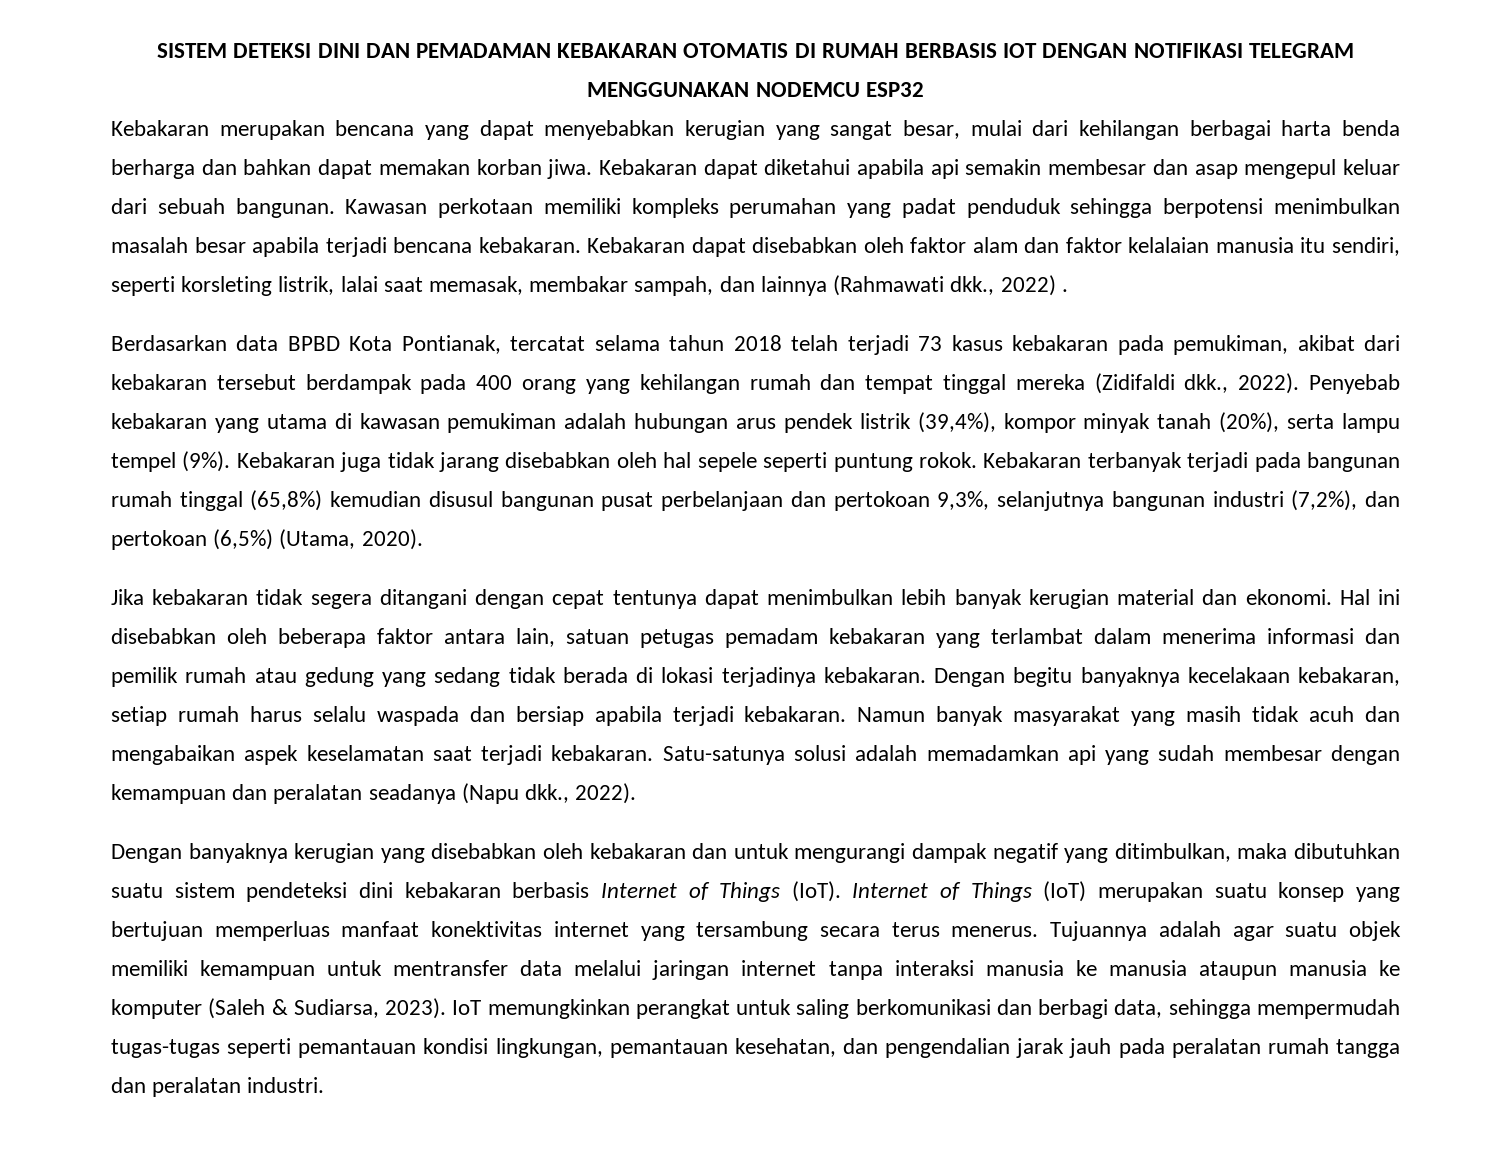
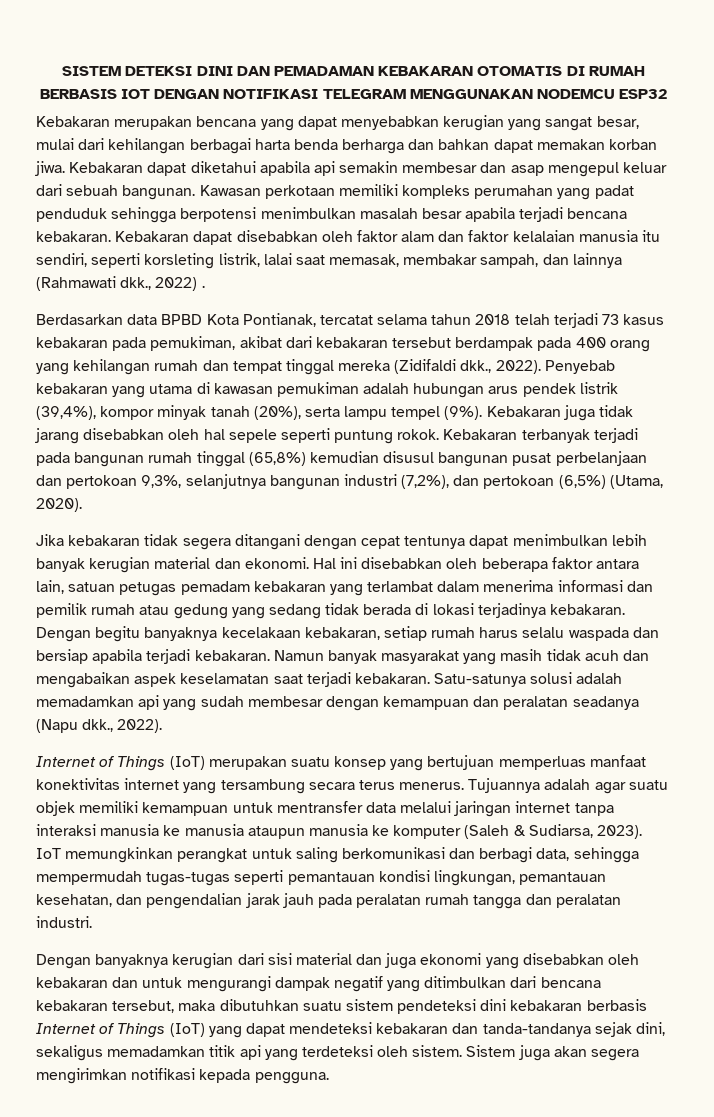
[111,843,1400,863] [111,881,841,902] Dengan banyaknya kerugian yang disebabkan oleh kebakaran dan untuk mengurangi dampak negatif yang ditimbulkan, maka dibutuhkan suatu sistem pendeteksi dini kebakaran berbasis Internet of Things (IoT). -> (163, 726) none
(325, 1085) none -> [36,953,640,969] [36,976,601,992] [36,999,647,1014] [36,1022,666,1038] [36,1045,640,1061] [36,1068,329,1084] // Dengan banyaknya kerugian dari sisi material dan juga ekonomi yang disebabkan oleh kebakaran dan untuk mengurangi dampak negatif yang ditimbulkan dari bencana kebakaran tersebut, maka dibutuhkan suatu sistem pendeteksi dini kebakaran berbasis Internet of Things (IoT) yang dapat mendeteksi kebakaran dan tanda-tandanya sejak dini, sekaligus memadamkan titik api yang terdeteksi oleh sistem. Sistem juga akan segera mengirimkan notifikasi kepada pengguna.

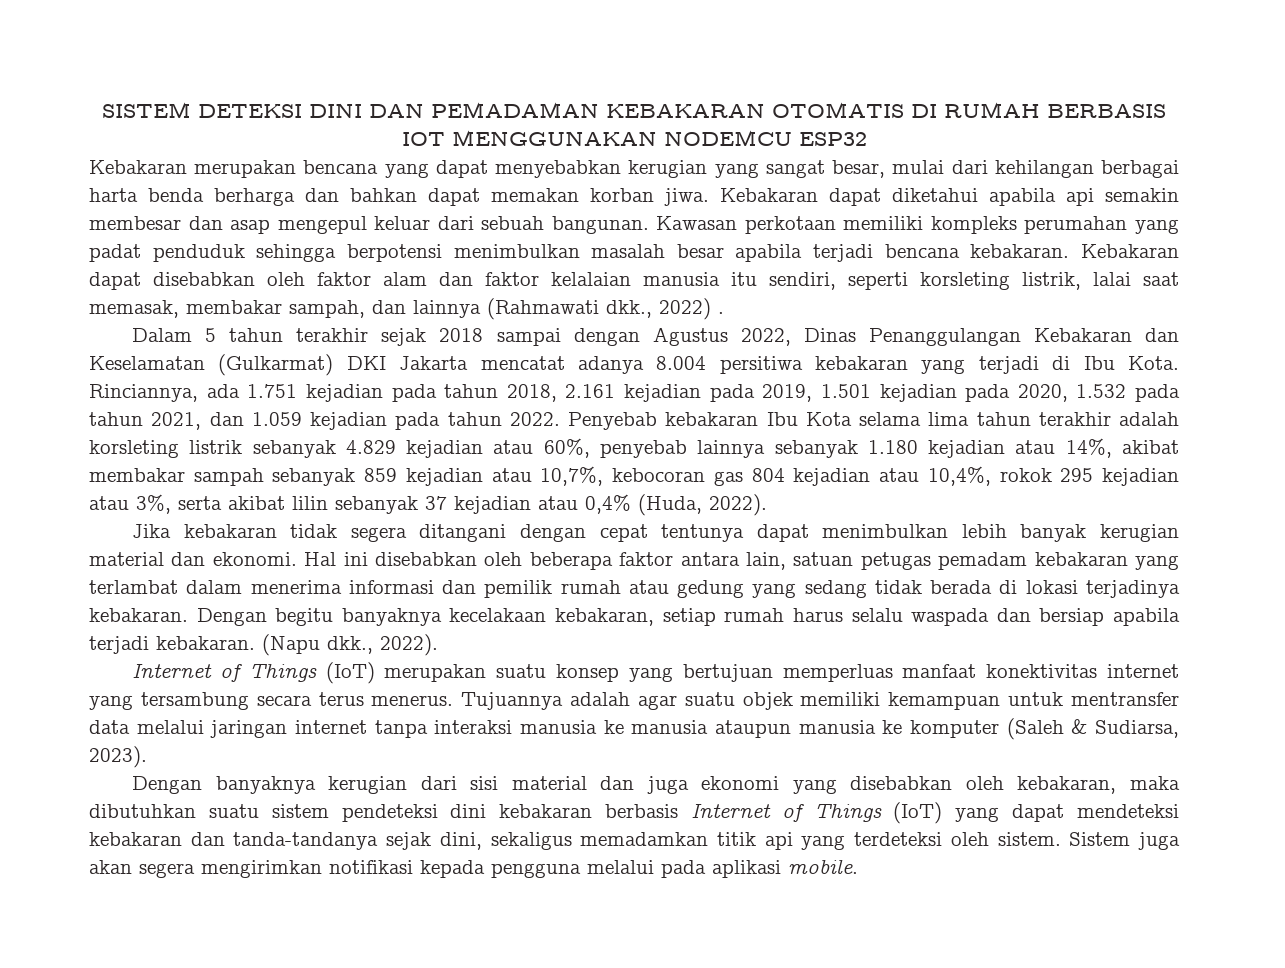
[154,89,406,99] DENGAN NOTIFIKASI TELEGRAM -> (445, 139) none
[36,313,665,328] [36,336,650,352] [36,359,615,375] [36,382,618,398] [36,405,634,421] [35,428,638,444] [36,451,647,467] [36,474,663,490] [36,498,82,512] Berdasarkan data BPBD Kota Pontianak, tercatat selama tahun 2018 telah terjadi 73 kasus kebakaran pada pemukiman, akibat dari kebakaran tersebut berdampak pada 400 orang yang kehilangan rumah dan tempat tinggal mereka (Zidifaldi dkk., 2022). Penyebab kebakaran yang utama di kawasan pemukiman adalah hubungan arus pendek listrik (39,4%), kompor minyak tanah (20%), serta lampu tempel (9%). Kebakaran juga tidak jarang disebabkan oleh hal sepele seperti puntung rokok. Kebakaran terbanyak terjadi pada bangunan rumah tinggal (65,8%) kemudian disusul bangunan pusat perbelanjaan dan pertokoan 9,3%, selanjutnya bangunan industri (7,2%), dan pertokoan (6,5%) (Utama, 2020). -> [132,327,1180,346] [89,354,1179,376] [89,384,1180,402] [89,412,1179,430] [89,438,1180,458] [89,466,1180,486] [89,494,767,516] Dalam 5 tahun terakhir sejak 2018 sampai dengan Agustus 2022, Dinas Penanggulangan Kebakaran dan Keselamatan (Gulkarmat) DKI Jakarta mencatat adanya 8.004 persitiwa kebakaran yang terjadi di Ibu Kota. Rinciannya, ada 1.751 kejadian pada tahun 2018, 2.161 kejadian pada 2019, 1.501 kejadian pada 2020, 1.532 pada tahun 2021, dan 1.059 kejadian pada tahun 2022. Penyebab kebakaran Ibu Kota selama lima tahun terakhir adalah korsleting listrik sebanyak 4.829 kejadian atau 60%, penyebab lainnya sebanyak 1.180 kejadian atau 14%, akibat membakar sampah sebanyak 859 kejadian atau 10,7%, kebocoran gas 804 kejadian atau 10,4%, rokok 295 kejadian atau 3%, serta akibat lilin sebanyak 37 kejadian atau 0,4% (Huda, 2022).
[273,649,650,665] [36,672,623,688] [36,695,639,711] Namun banyak masyarakat yang masih tidak acuh dan mengabaikan aspek keselamatan saat terjadi kebakaran. Satu-satunya solusi adalah memadamkan api yang sudah membesar dengan kemampuan dan peralatan seadanya -> (255, 643) none
[36,847,639,863] [36,870,607,886] [36,893,621,909] [36,916,92,928] IoT memungkinkan perangkat untuk saling berkomunikasi dan berbagi data, sehingga mempermudah tugas-tugas seperti pemantauan kondisi lingkungan, pemantauan kesehatan, dan pengendalian jarak jauh pada peralatan rumah tangga dan peralatan industri. -> (147, 757) none
[36,976,601,992] [36,1000,175,1013] kebakaran dan untuk mengurangi dampak negatif yang ditimbulkan dari bencana kebakaran tersebut, -> [1017,776,1117,794] kebakaran,
[254,1072,329,1084] pengguna. -> [491,859,858,878] pengguna melalui pada aplikasi mobile.

